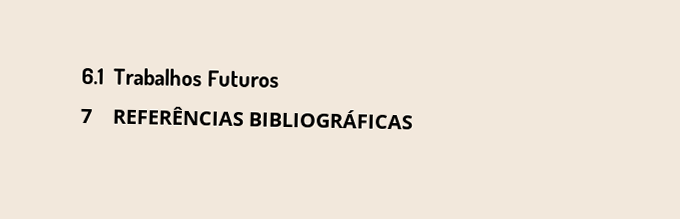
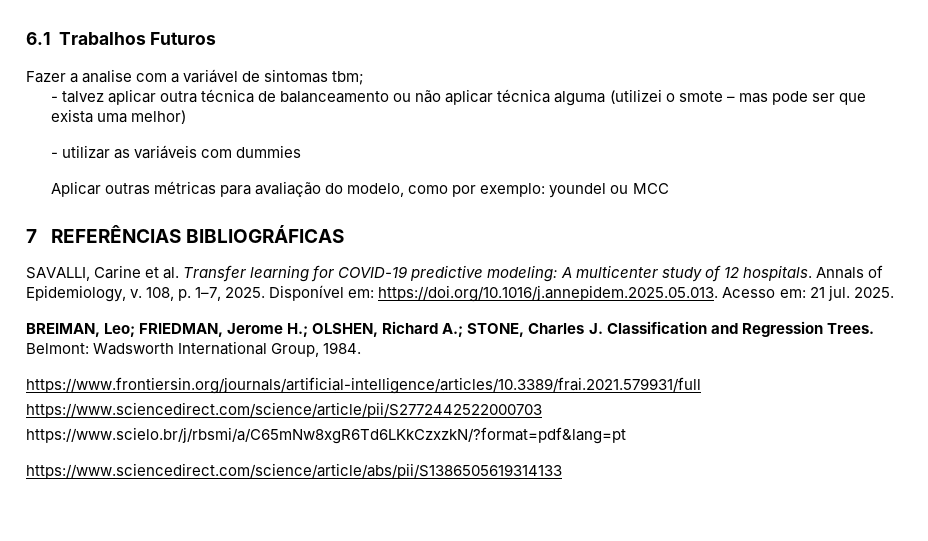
[80,105,413,130] 7 REFERÊNCIAS BIBLIOGRÁFICAS -> [26,69,365,85] [50,89,866,106] [50,109,187,124] [50,145,302,159] [50,181,669,198] [26,225,345,243] [26,265,883,282] [26,285,894,302] [26,321,874,337] [26,341,362,357] [26,377,701,394] [26,402,542,418] [26,427,626,444] [26,463,562,479] Fazer a analise com a variável de sintomas tbm; // - talvez aplicar outra técnica de balanceamento ou não aplicar técnica alguma (utilizei o smote – mas pode ser que exista uma melhor) // - utilizar as variáveis com dummies // Aplicar outras métricas para avaliação do modelo, como por exemplo: youndel ou MCC // 7 REFERÊNCIAS BIBLIOGRÁFICAS // SAVALLI, Carine et al. Transfer learning for COVID-19 predictive modeling: A multicenter study of 12 hospitals. Annals of Epidemiology, v. 108, p. 1–7, 2025. Disponível em: https://doi.org/10.1016/j.annepidem.2025.05.013. Acesso em: 21 jul. 2025. // BREIMAN, Leo; FRIEDMAN, Jerome H.; OLSHEN, Richard A.; STONE, Charles J. Classification and Regression Trees. Belmont: Wadsworth International Group, 1984. // https://www.frontiersin.org/journals/artificial-intelligence/articles/10.3389/frai.2021.579931/full // https://www.sciencedirect.com/science/article/pii/S2772442522000703 // https://www.scielo.br/j/rbsmi/a/C65mNw8xgR6Td6LKkCzxzkN/?format=pdf&lang=pt // https://www.sciencedirect.com/science/article/abs/pii/S1386505619314133

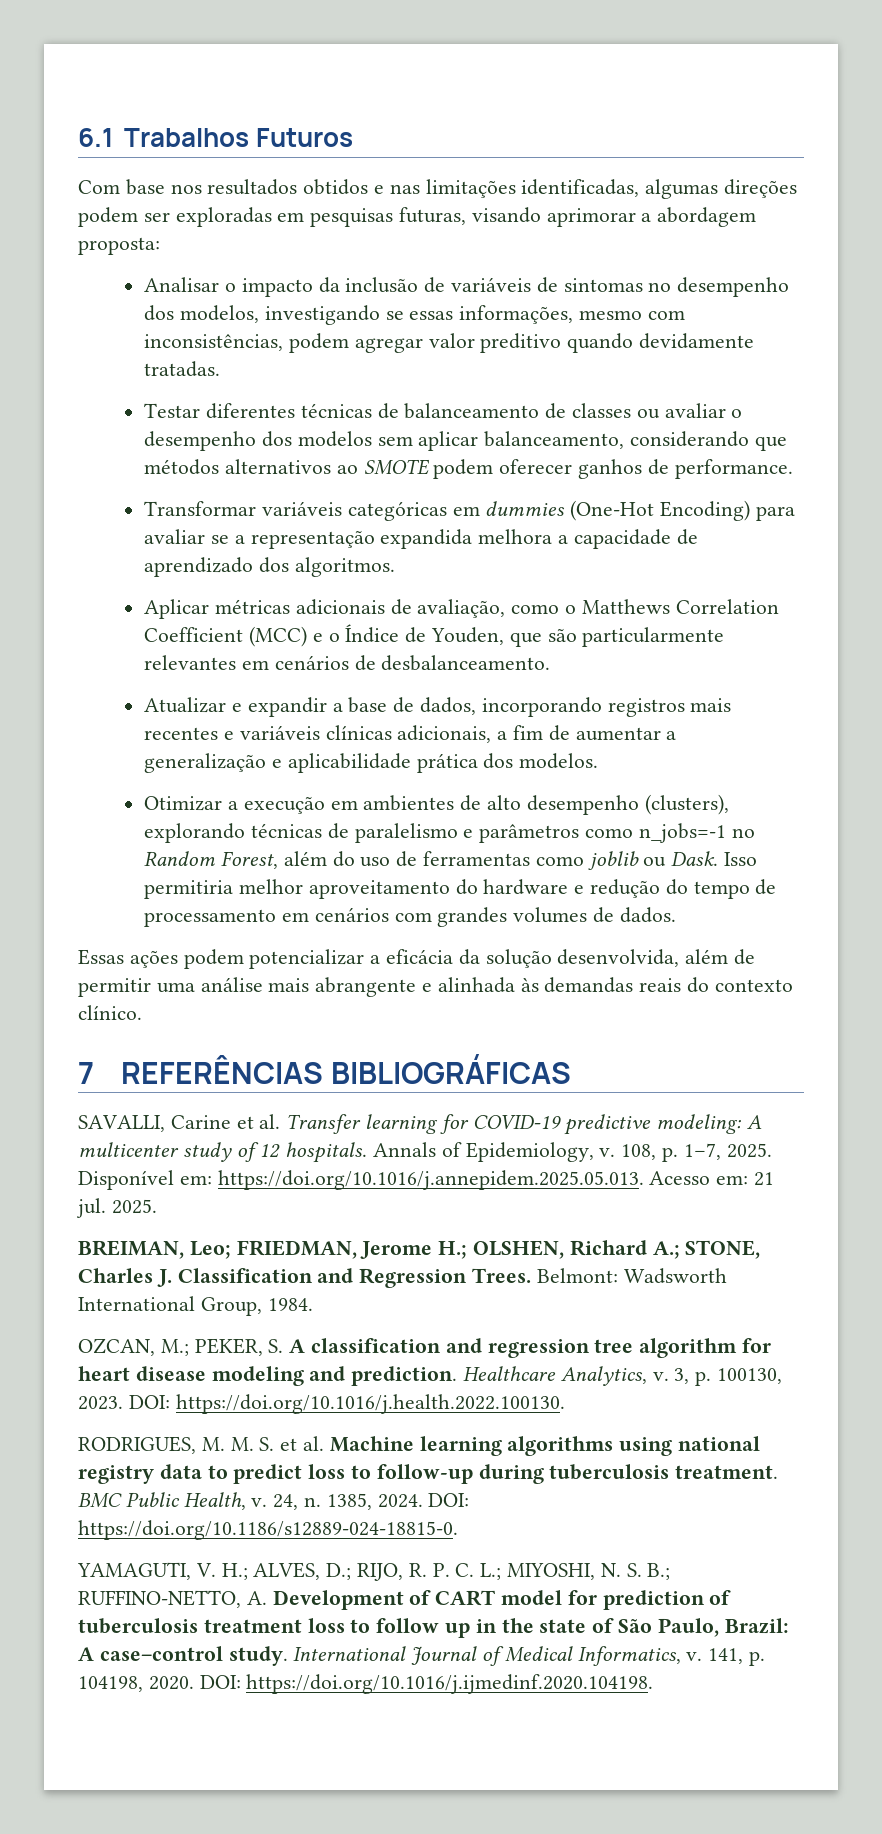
[26,69,365,85] [50,89,866,106] [50,109,187,124] [50,145,302,159] [50,181,669,198] Fazer a analise com a variável de sintomas tbm; // - talvez aplicar outra técnica de balanceamento ou não aplicar técnica alguma (utilizei o smote – mas pode ser que exista uma melhor) // - utilizar as variáveis com dummies // Aplicar outras métricas para avaliação do modelo, como por exemplo: youndel ou MCC -> [78,179,798,199] [78,207,757,227] [78,237,160,255] [144,277,790,297] [144,305,685,325] [144,333,755,353] [144,361,221,377] [144,403,743,419] [144,431,787,451] [144,459,793,479] [144,500,795,521] [144,529,698,549] [144,557,395,577] [144,599,779,619] [144,624,725,647] [144,655,551,671] [144,697,732,717] [144,725,677,743] [144,753,599,773] [144,794,729,815] [144,823,755,843] [144,851,758,870] [144,879,777,899] [144,907,676,927] [78,949,756,969] [78,977,793,997] [78,1005,142,1020] Com base nos resultados obtidos e nas limitações identificadas, algumas direções podem ser exploradas em pesquisas futuras, visando aprimorar a abordagem proposta: // Analisar o impacto da inclusão de variáveis de sintomas no desempenho dos modelos, investigando se essas informações, mesmo com inconsistências, podem agregar valor preditivo quando devidamente tratadas. // Testar diferentes técnicas de balanceamento de classes ou avaliar o desempenho dos modelos sem aplicar balanceamento, considerando que métodos alternativos ao SMOTE podem oferecer ganhos de performance. // Transformar variáveis categóricas em dummies (One-Hot Encoding) para avaliar se a representação expandida melhora a capacidade de aprendizado dos algoritmos. // Aplicar métricas adicionais de avaliação, como o Matthews Correlation Coefficient (MCC) e o Índice de Youden, que são particularmente relevantes em cenários de desbalanceamento. // Atualizar e expandir a base de dados, incorporando registros mais recentes e variáveis clínicas adicionais, a fim de aumentar a generalização e aplicabilidade prática dos modelos. // Otimizar a execução em ambientes de alto desempenho (clusters), explorando técnicas de paralelismo e parâmetros como n_jobs=-1 no Random Forest, além do uso de ferramentas como joblib ou Dask. Isso permitiria melhor aproveitamento do hardware e redução do tempo de processamento em cenários com grandes volumes de dados. // Essas ações podem potencializar a eficácia da solução desenvolvida, além de permitir uma análise mais abrangente e alinhada às demandas reais do contexto clínico.
[26,377,701,394] [26,402,542,418] [26,427,626,444] [26,463,562,479] https://www.frontiersin.org/journals/artificial-intelligence/articles/10.3389/frai.2021.579931/full // https://www.sciencedirect.com/science/article/pii/S2772442522000703 // https://www.scielo.br/j/rbsmi/a/C65mNw8xgR6Td6LKkCzxzkN/?format=pdf&lang=pt // https://www.sciencedirect.com/science/article/abs/pii/S1386505619314133 -> [78,1338,772,1358] [78,1366,783,1386] [78,1394,565,1414] [78,1436,761,1456] [78,1464,779,1484] [78,1492,470,1510] [78,1520,458,1540] [77,1562,671,1581] [78,1590,732,1610] [78,1618,789,1638] [78,1646,766,1666] [78,1674,654,1694] OZCAN, M.; PEKER, S. A classification and regression tree algorithm for heart disease modeling and prediction. Healthcare Analytics, v. 3, p. 100130, 2023. DOI: https://doi.org/10.1016/j.health.2022.100130. // RODRIGUES, M. M. S. et al. Machine learning algorithms using national registry data to predict loss to follow-up during tuberculosis treatment. BMC Public Health, v. 24, n. 1385, 2024. DOI: https://doi.org/10.1186/s12889-024-18815-0. // YAMAGUTI, V. H.; ALVES, D.; RIJO, R. P. C. L.; MIYOSHI, N. S. B.; RUFFINO-NETTO, A. Development of CART model for prediction of tuberculosis treatment loss to follow up in the state of São Paulo, Brazil: A case–control study. International Journal of Medical Informatics, v. 141, p. 104198, 2020. DOI: https://doi.org/10.1016/j.ijmedinf.2020.104198.

